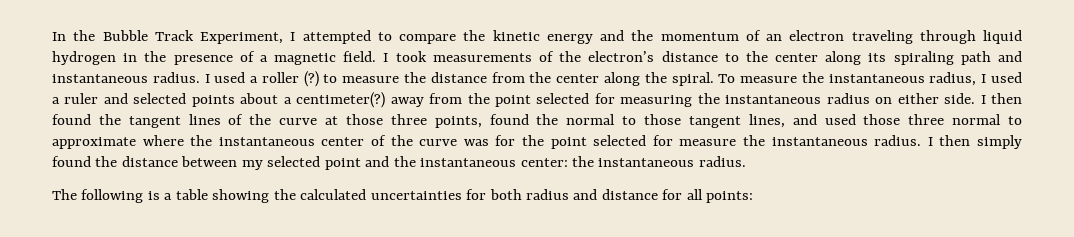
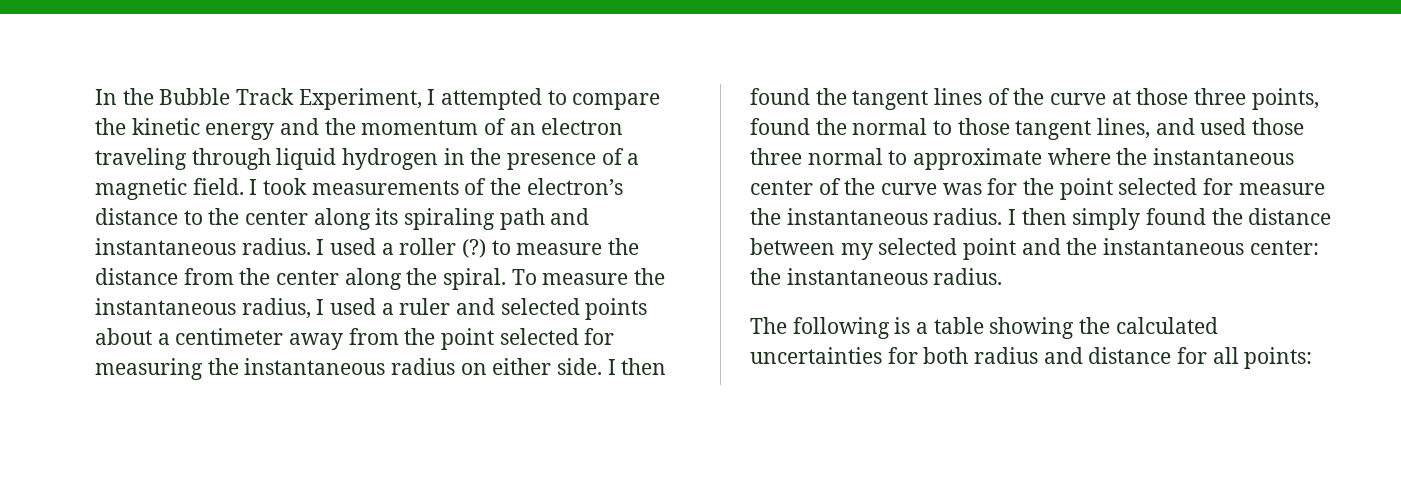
[296,92,386,108] centimeter(?) -> [175,328,284,345] centimeter

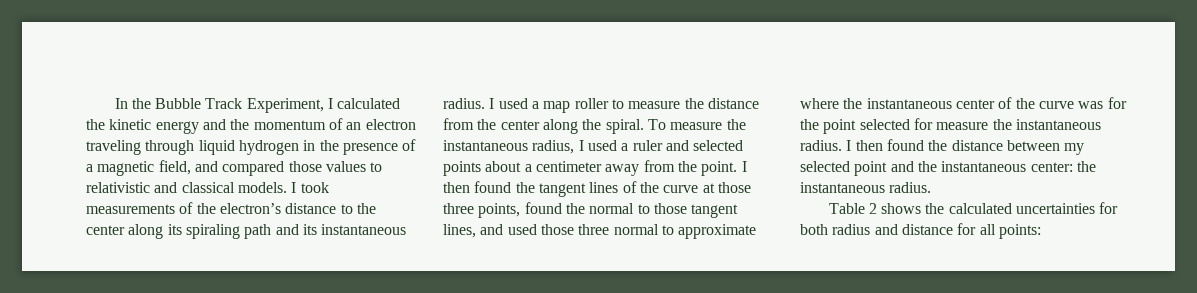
[441,88,661,110] attempted to compare -> [337,98,401,109] calculated
[192,178,244,195] field. -> [158,160,383,176] [86,182,287,193] field, and compared those values to relativistic and classical models.
(590, 216) none -> [302,224,317,235] its
[399,238,487,258] roller (?) -> [543,98,609,113] map roller
[441,328,615,350] [95,358,603,380] point selected for measuring the instantaneous radius on either side. -> [701,161,738,176] point.
[1072,208,1141,230] simply -> (883, 145) none
[750,317,1075,339] The following is a table showing -> [828,203,922,214] Table 2 shows

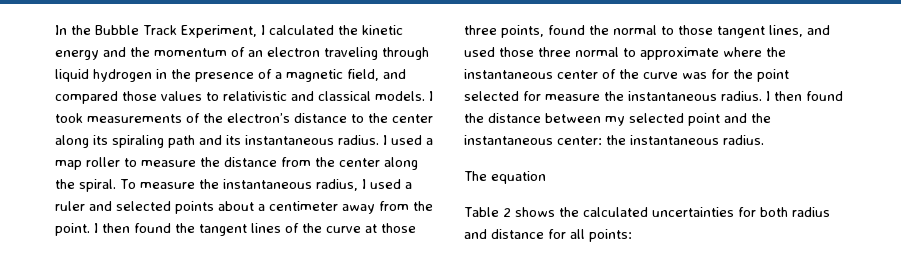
(932, 187) none -> [464,171,546,184] // The equation

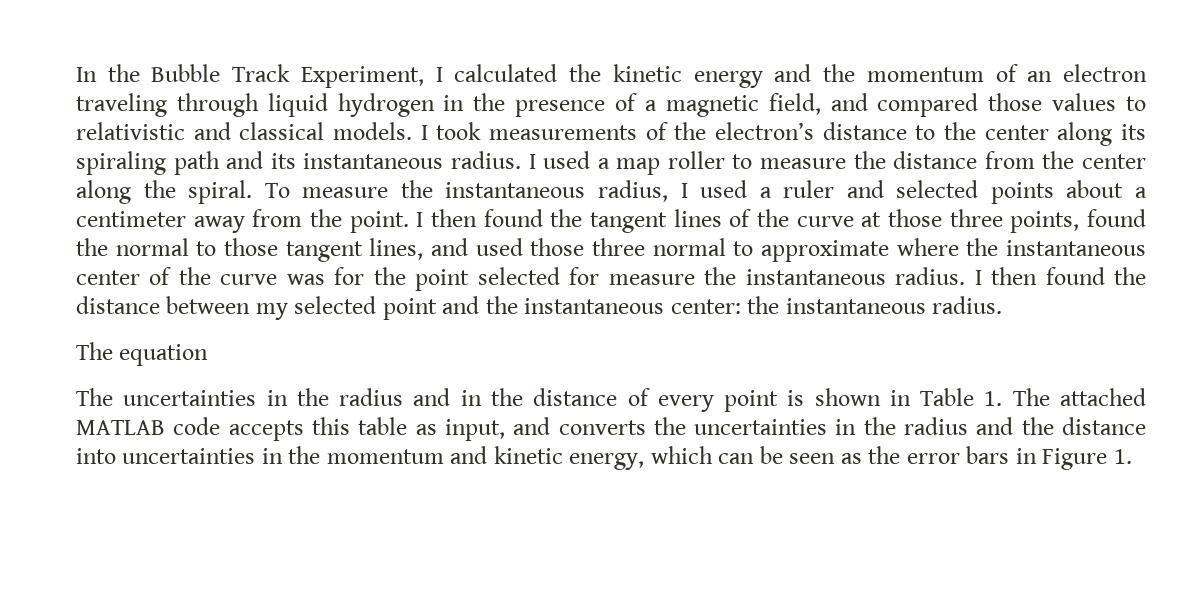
[464,207,830,217] [464,229,632,242] Table 2 shows the calculated uncertainties for both radius and distance for all points: -> [76,388,1147,412] [76,417,1146,441] [76,446,1132,470] The uncertainties in the radius and in the distance of every point is shown in Table 1. The attached MATLAB code accepts this table as input, and converts the uncertainties in the radius and the distance into uncertainties in the momentum and kinetic energy, which can be seen as the error bars in Figure 1.

